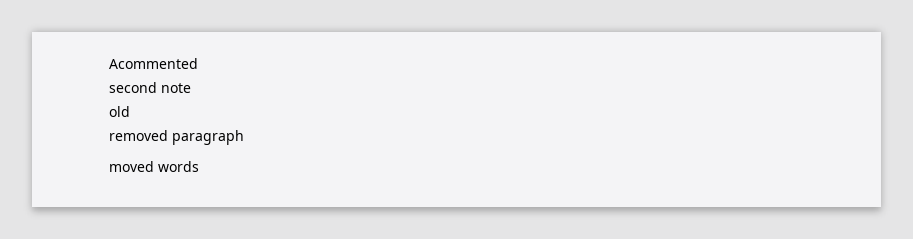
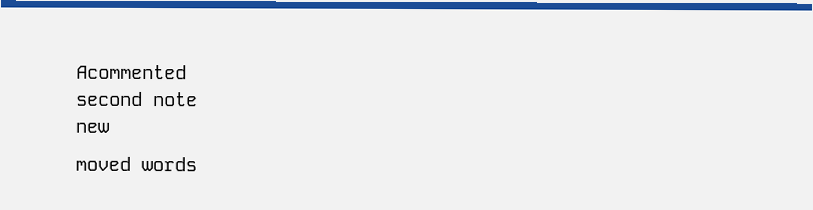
[109,106,130,117] [109,130,244,145] old // removed paragraph -> [75,122,110,133] new

